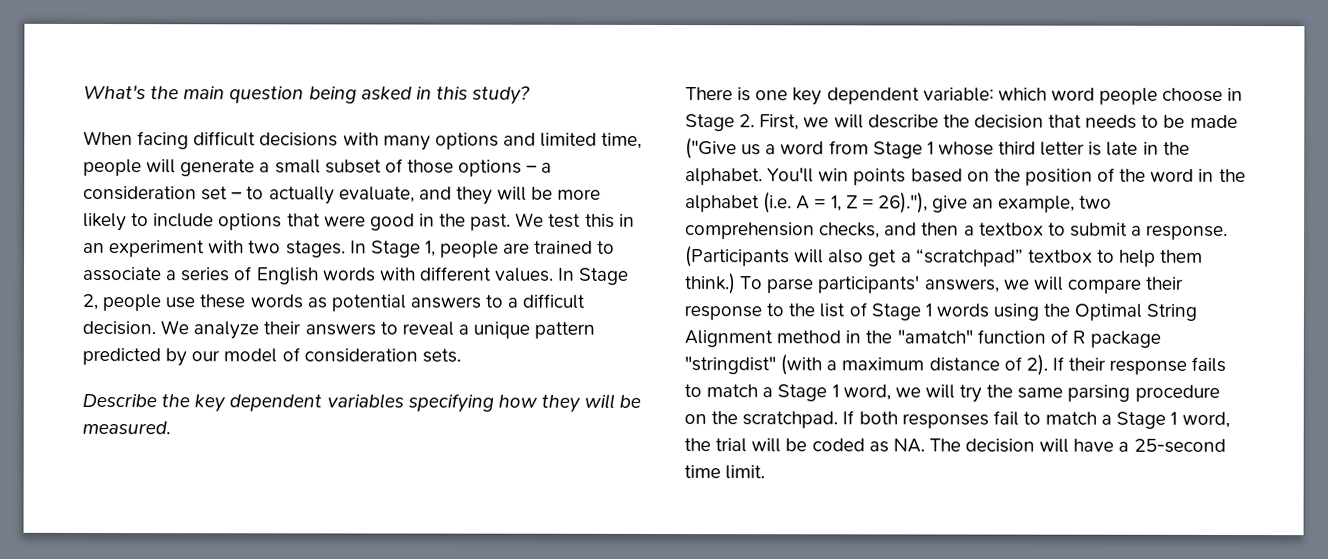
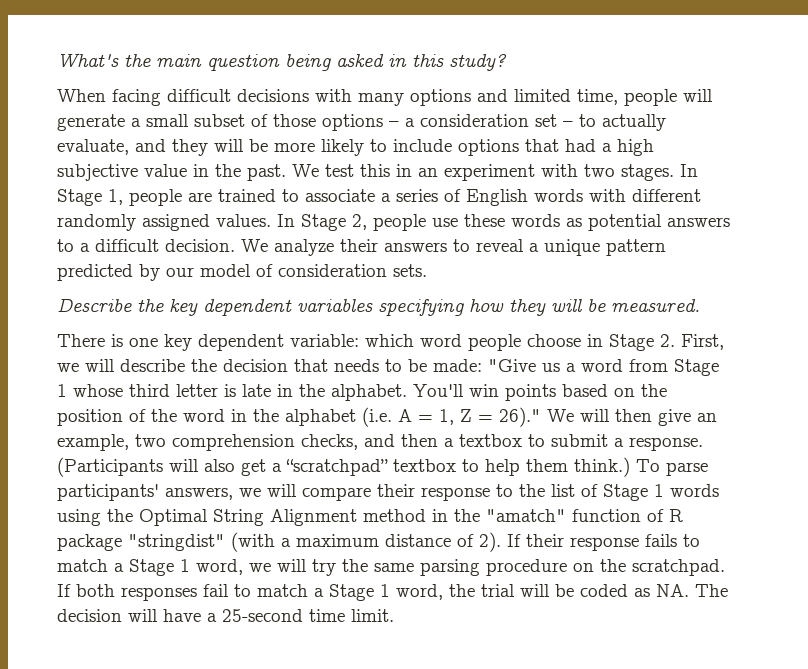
[323,213,415,231] were good -> [565,139,654,156] [57,164,187,181] had a high subjective value
(492, 273) none -> [57,214,210,231] randomly assigned
[1189,114,1238,129] [685,138,737,160] made ("Give -> [433,359,536,372] made: "Give
[877,192,928,214] 26)."), -> [499,407,652,427] 26)." We will then

